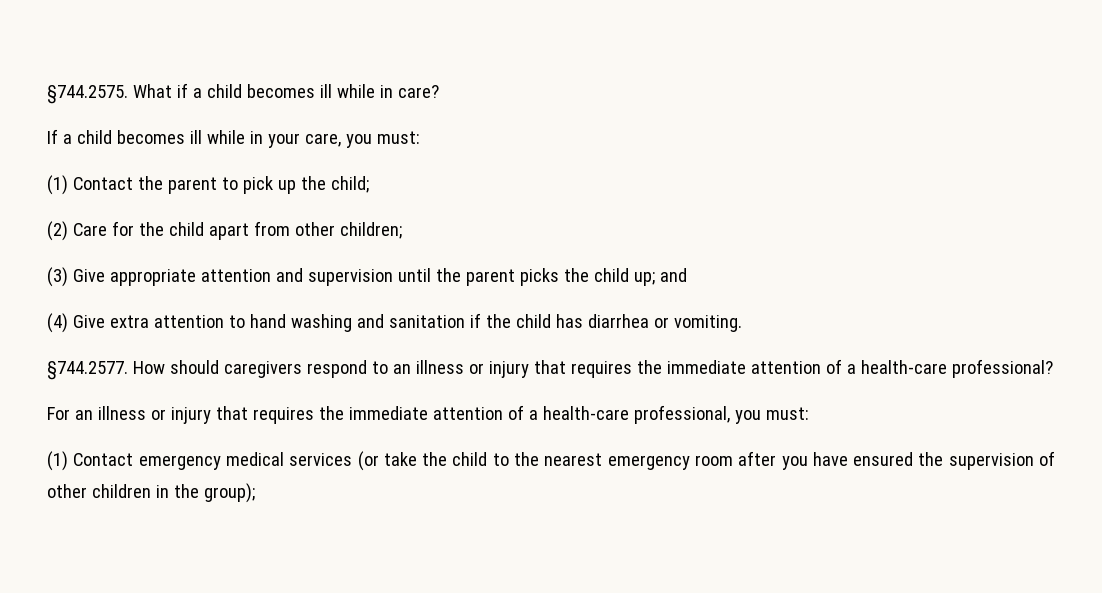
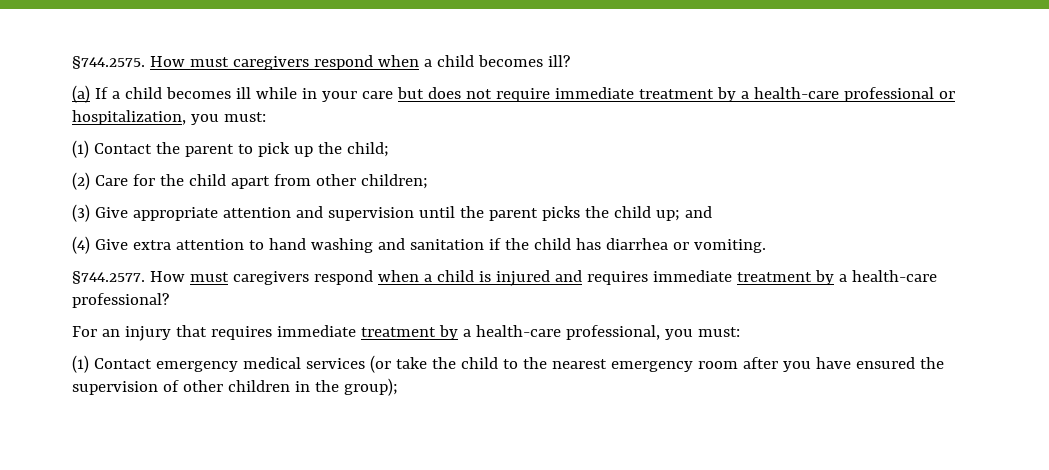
[132,83,439,98] What if a child becomes ill while in care? // -> [149,55,570,70] [72,85,90,103] How must caregivers respond when a child becomes ill? // (a)
[304,133,341,147] care, -> [361,87,955,102] [72,110,186,125] care but does not require immediate treatment by a health-care professional or hospitalization,
[169,359,842,378] should caregivers respond to an illness or injury that requires the immediate attention of -> [189,270,834,286] must caregivers respond when a child is injured and requires immediate treatment by
[97,405,524,424] illness or injury that requires the immediate attention of -> [124,325,458,341] injury that requires immediate treatment by

